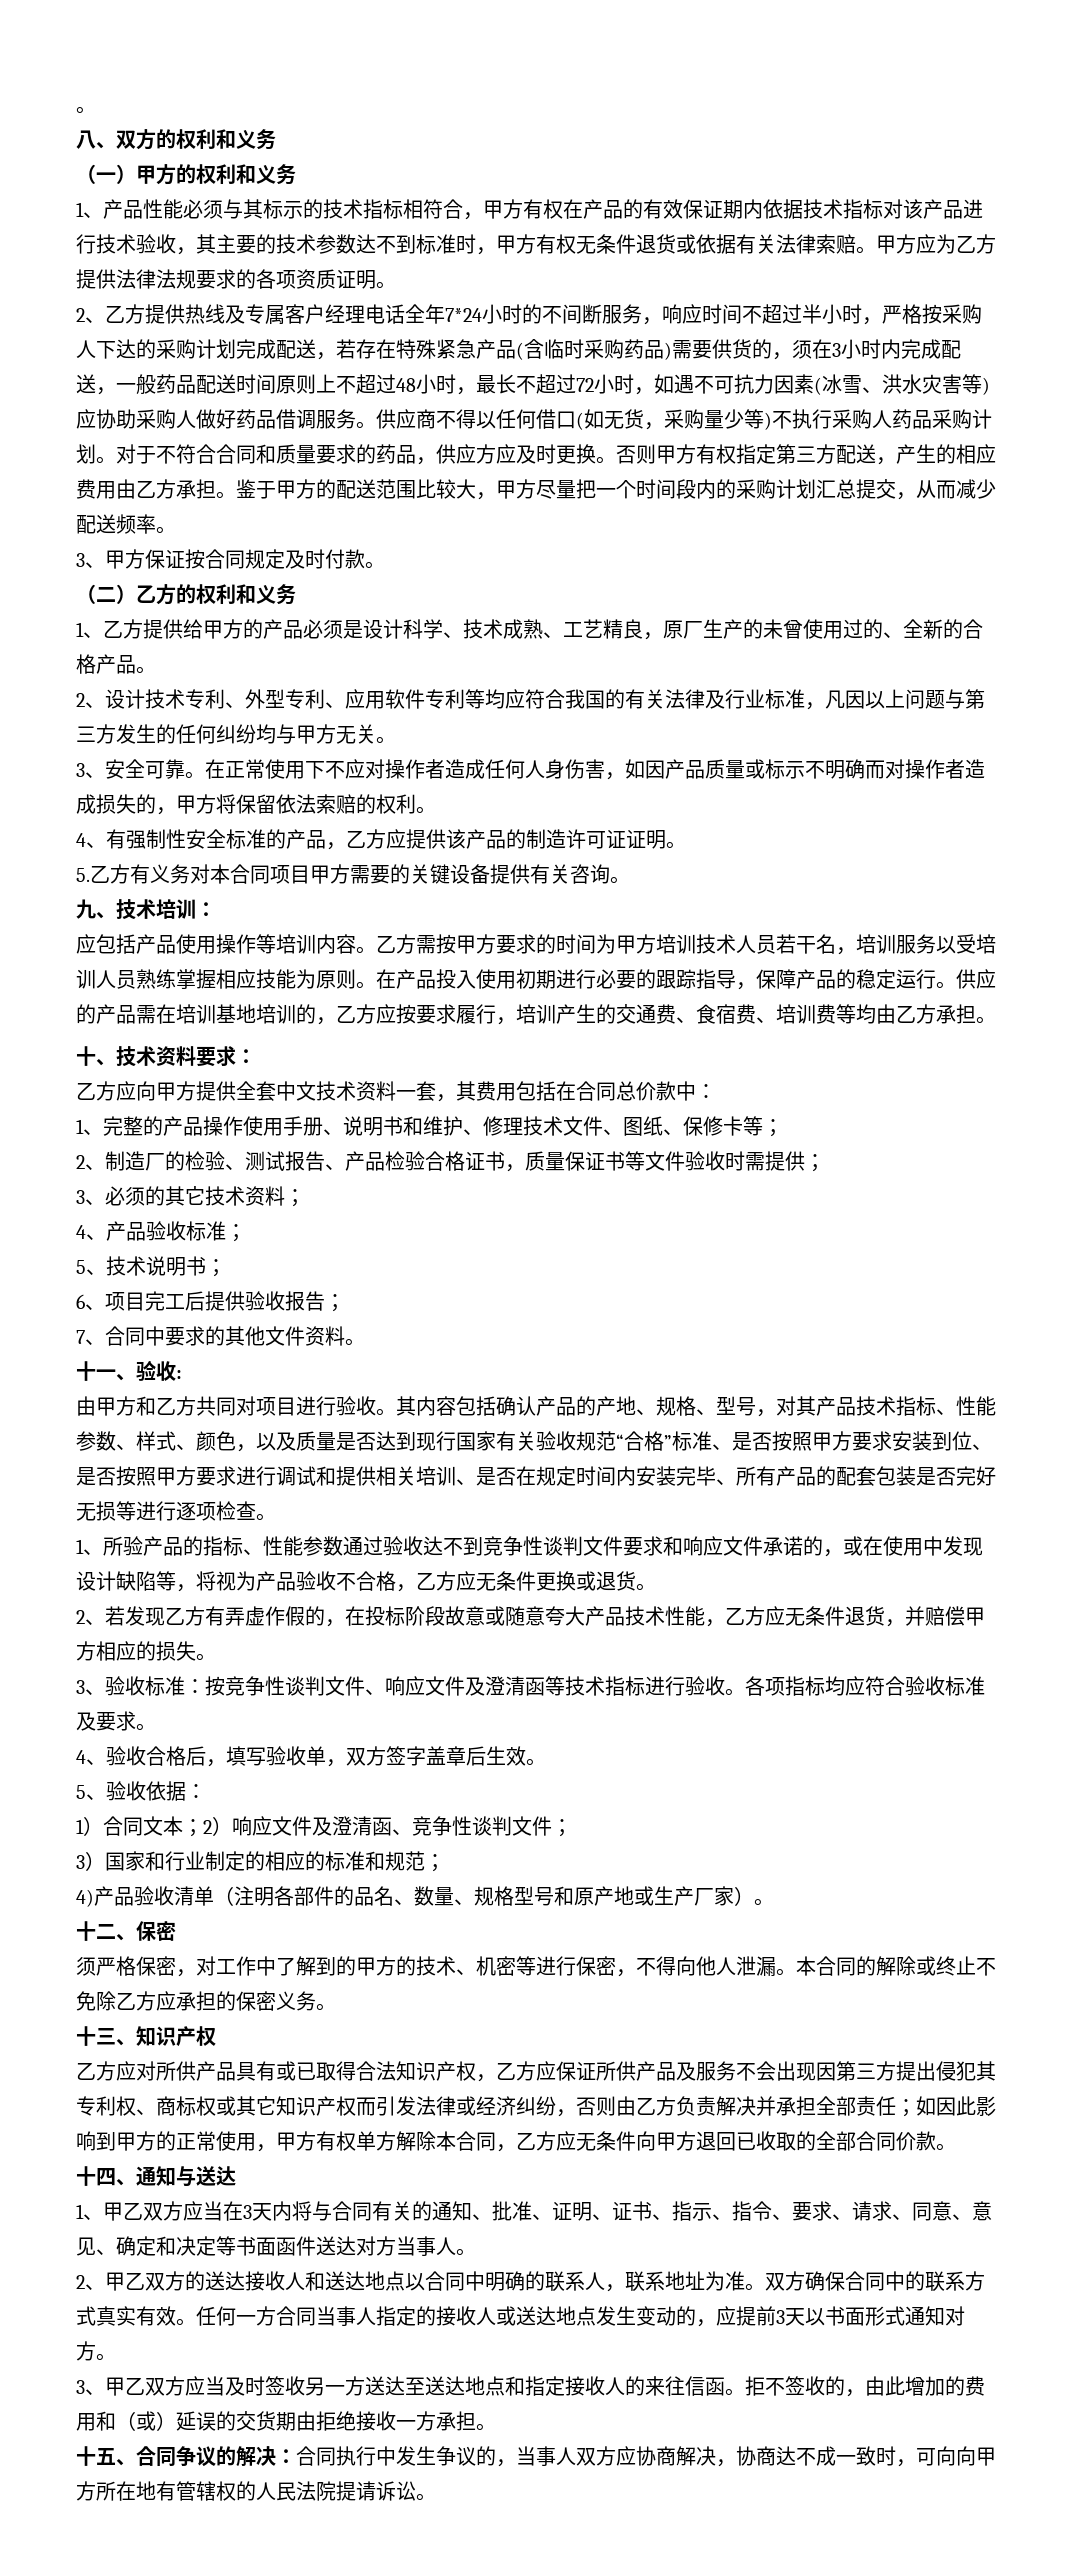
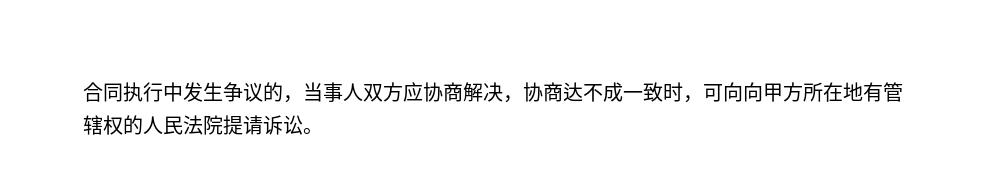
[76,106,96,114] [76,129,276,150] [76,164,296,185] [76,199,983,220] [76,234,996,255] [76,269,396,289] [76,304,982,325] [76,339,961,360] [76,374,990,395] [76,409,992,430] [76,444,996,465] [76,479,996,500] [76,514,176,534] [76,549,385,569] [76,584,296,605] [76,619,983,640] [76,654,156,674] [76,689,985,710] [76,724,396,744] [76,759,985,780] [76,794,436,815] [76,829,686,850] [76,864,630,884] [76,899,216,920] [76,934,996,955] [76,969,996,990] [76,1004,996,1025] [76,1046,256,1067] [76,1081,716,1102] [76,1116,783,1137] [76,1151,825,1172] [76,1186,305,1207] [76,1221,246,1242] [76,1256,226,1277] [76,1291,345,1312] [76,1326,365,1346] [76,1360,182,1381] [76,1396,996,1417] [76,1431,992,1452] [76,1466,996,1486] [76,1501,276,1521] [76,1536,983,1557] [76,1571,656,1592] [76,1606,985,1627] [76,1641,216,1661] [76,1676,985,1696] [76,1711,156,1731] [76,1746,546,1767] [76,1781,206,1801] [76,1816,572,1837] [76,1851,445,1872] [76,1886,774,1907] [76,1921,176,1941] [76,1956,996,1977] [76,1991,336,2011] [76,2026,216,2047] [76,2061,996,2082] [76,2096,996,2117] [76,2131,956,2152] [76,2166,236,2187] [76,2201,992,2221] [76,2236,476,2256] [76,2271,985,2292] [76,2306,965,2327] [76,2341,116,2361] [76,2376,985,2397] [76,2411,496,2431] [76,2446,296,2467] 。 // 八、双方的权利和义务 // （一）甲方的权利和义务 // 1、产品性能必须与其标示的技术指标相符合，甲方有权在产品的有效保证期内依据技术指标对该产品进行技术验收，其主要的技术参数达不到标准时，甲方有权无条件退货或依据有关法律索赔。甲方应为乙方提供法律法规要求的各项资质证明。 // 2、乙方提供热线及专属客户经理电话全年7*24小时的不间断服务，响应时间不超过半小时，严格按采购人下达的采购计划完成配送，若存在特殊紧急产品(含临时采购药品)需要供货的，须在3小时内完成配送，一般药品配送时间原则上不超过48小时，最长不超过72小时，如遇不可抗力因素(冰雪、洪水灾害等)应协助采购人做好药品借调服务。供应商不得以任何借口(如无货，采购量少等)不执行采购人药品采购计划。对于不符合合同和质量要求的药品，供应方应及时更换。否则甲方有权指定第三方配送，产生的相应费用由乙方承担。鉴于甲方的配送范围比较大，甲方尽量把一个时间段内的采购计划汇总提交，从而减少配送频率。 // 3、甲方保证按合同规定及时付款。 // （二）乙方的权利和义务 // 1、乙方提供给甲方的产品必须是设计科学、技术成熟、工艺精良，原厂生产的未曾使用过的、全新的合格产品。 // 2、设计技术专利、外型专利、应用软件专利等均应符合我国的有关法律及行业标准，凡因以上问题与第三方发生的任何纠纷均与甲方无关。 // 3、安全可靠。在正常使用下不应对操作者造成任何人身伤害，如因产品质量或标示不明确而对操作者造成损失的，甲方将保留依法索赔的权利。 // 4、有强制性安全标准的产品，乙方应提供该产品的制造许可证证明。 // 5.乙方有义务对本合同项目甲方需要的关键设备提供有关咨询。 // 九、技术培训： // 应包括产品使用操作等培训内容。乙方需按甲方要求的时间为甲方培训技术人员若干名，培训服务以受培训人员熟练掌握相应技能为原则。在产品投入使用初期进行必要的跟踪指导，保障产品的稳定运行。供应的产品需在培训基地培训的，乙方应按要求履行，培训产生的交通费、食宿费、培训费等均由乙方承担。 // 十、技术资料要求： // 乙方应向甲方提供全套中文技术资料一套，其费用包括在合同总价款中： // 1、完整的产品操作使用手册、说明书和维护、修理技术文件、图纸、保修卡等； // 2、制造厂的检验、测试报告、产品检验合格证书，质量保证书等文件验收时需提供； // 3、必须的其它技术资料； // 4、产品验收标准； // 5、技术说明书； // 6、项目完工后提供验收报告； // 7、合同中要求的其他文件资料。 // 十一、验收: // 由甲方和乙方共同对项目进行验收。其内容包括确认产品的产地、规格、型号，对其产品技术指标、性能参数、样式、颜色，以及质量是否达到现行国家有关验收规范“合格”标准、是否按照甲方要求安装到位、是否按照甲方要求进行调试和提供相关培训、是否在规定时间内安装完毕、所有产品的配套包装是否完好无损等进行逐项检查。 // 1、所验产品的指标、性能参数通过验收达不到竞争性谈判文件要求和响应文件承诺的，或在使用中发现设计缺陷等，将视为产品验收不合格，乙方应无条件更换或退货。 // 2、若发现乙方有弄虚作假的，在投标阶段故意或随意夸大产品技术性能，乙方应无条件退货，并赔偿甲方相应的损失。 // 3、验收标准：按竞争性谈判文件、响应文件及澄清函等技术指标进行验收。各项指标均应符合验收标准及要求。 // 4、验收合格后，填写验收单，双方签字盖章后生效。 // 5、验收依据： // 1）合同文本；2）响应文件及澄清函、竞争性谈判文件； // 3）国家和行业制定的相应的标准和规范； // 4)产品验收清单（注明各部件的品名、数量、规格型号和原产地或生产厂家）。 // 十二、保密 // 须严格保密，对工作中了解到的甲方的技术、机密等进行保密，不得向他人泄漏。本合同的解除或终止不免除乙方应承担的保密义务。 // 十三、知识产权 // 乙方应对所供产品具有或已取得合法知识产权，乙方应保证所供产品及服务不会出现因第三方提出侵犯其专利权、商标权或其它知识产权而引发法律或经济纠纷，否则由乙方负责解决并承担全部责任；如因此影响到甲方的正常使用，甲方有权单方解除本合同，乙方应无条件向甲方退回已收取的全部合同价款。 // 十四、通知与送达 // 1、甲乙双方应当在3天内将与合同有关的通知、批准、证明、证书、指示、指令、要求、请求、同意、意见、确定和决定等书面函件送达对方当事人。 // 2、甲乙双方的送达接收人和送达地点以合同中明确的联系人，联系地址为准。双方确保合同中的联系方式真实有效。任何一方合同当事人指定的接收人或送达地点发生变动的，应提前3天以书面形式通知对方。 // 3、甲乙双方应当及时签收另一方送达至送达地点和指定接收人的来往信函。拒不签收的，由此增加的费用和（或）延误的交货期由拒绝接收一方承担。 // 十五、合同争议的解决： -> (83, 92) none

